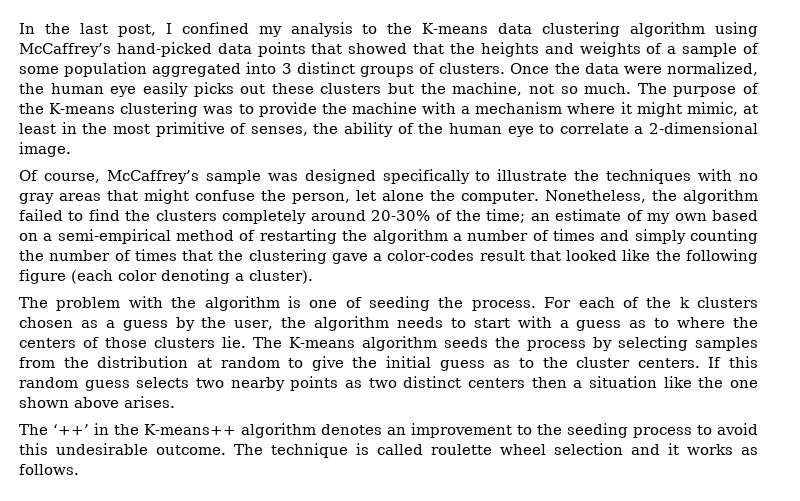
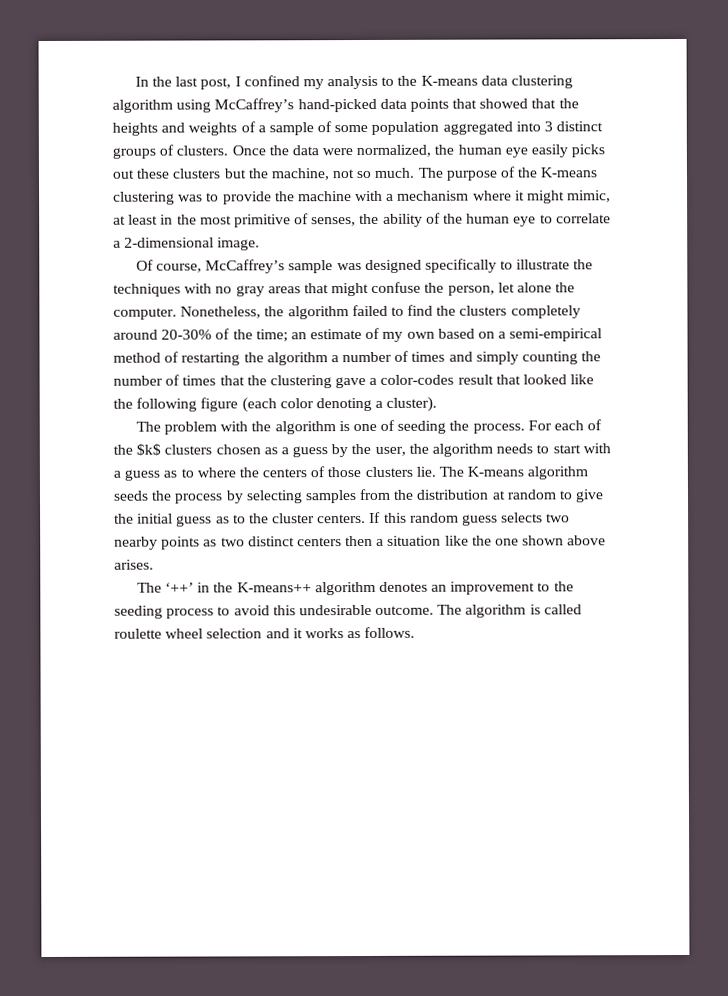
[679,297,690,308] k -> [136,443,162,456] $k$
[271,443,348,458] technique -> [465,604,527,618] algorithm

